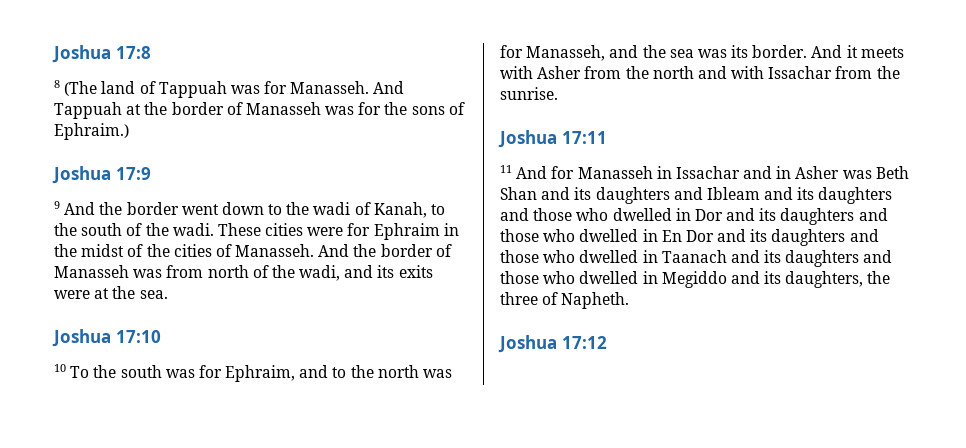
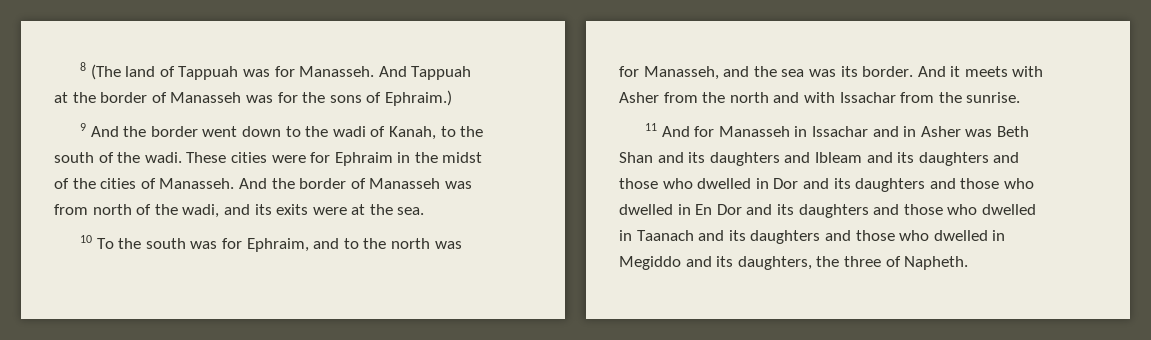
[52,45,151,63] Joshua 17:8 // -> (80, 66) none
[52,166,151,184] // Joshua 17:9 -> (452, 98) none
[52,329,161,347] // Joshua 17:10 -> (425, 211) none
[498,130,607,148] // Joshua 17:11 -> (1021, 97) none
[498,335,607,353] // Joshua 17:12 -> (969, 263) none

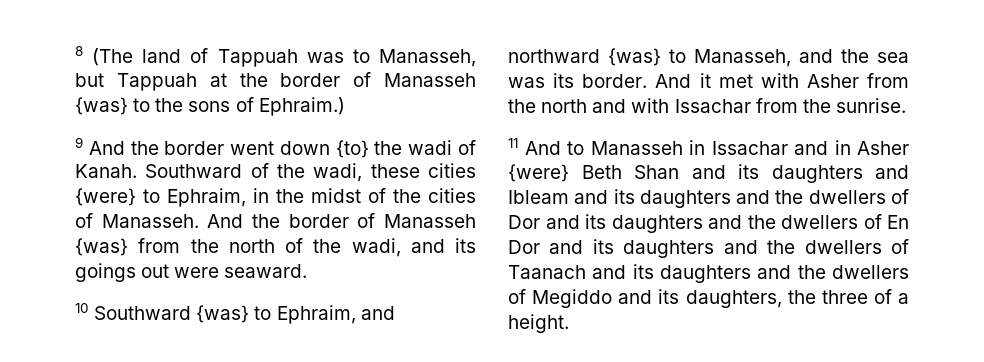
[274,66,407,77] for Manasseh. And -> [352,49,476,67] [75,73,104,87] to Manasseh, but
[245,92,298,103] was for -> [75,97,151,115] {was} to
[285,126,301,137] to -> [335,140,369,158] {to}
[388,126,484,140] [54,152,393,166] Kanah, to the south of the wadi. These cities were for Ephraim -> [75,163,476,182] [75,188,246,207] Kanah. Southward of the wadi, these cities {were} to Ephraim,
[444,181,472,189] [54,204,88,215] was from -> [75,238,219,256] {was} from the
[276,204,425,215] [80,235,462,252] [619,66,639,77] exits were at the sea. // 10 To the south was for Ephraim, and to the north was for -> [75,263,308,282] [75,303,395,324] [508,48,686,66] goings out were seaward. // 10 Southward {was} to Ephraim, and northward {was} to
[964,66,1008,77] meets -> [718,74,753,88] met
[694,126,715,137] for -> [567,141,584,155] to
[965,129,993,137] was -> [508,164,569,182] {were}
[619,178,1034,192] [619,204,691,215] those who dwelled in Dor and its daughters and those who dwelled in -> [775,189,909,204] [508,214,882,233] the dwellers of Dor and its daughters and the dwellers of
[903,204,1036,215] [619,230,632,241] those who dwelled in -> [767,239,909,254] the dwellers of
[855,230,1006,241] those who dwelled in -> [797,265,909,279] [508,289,526,304] the dwellers of
[904,256,969,270] Napheth. -> [898,293,909,304] [508,314,569,333] a height.

